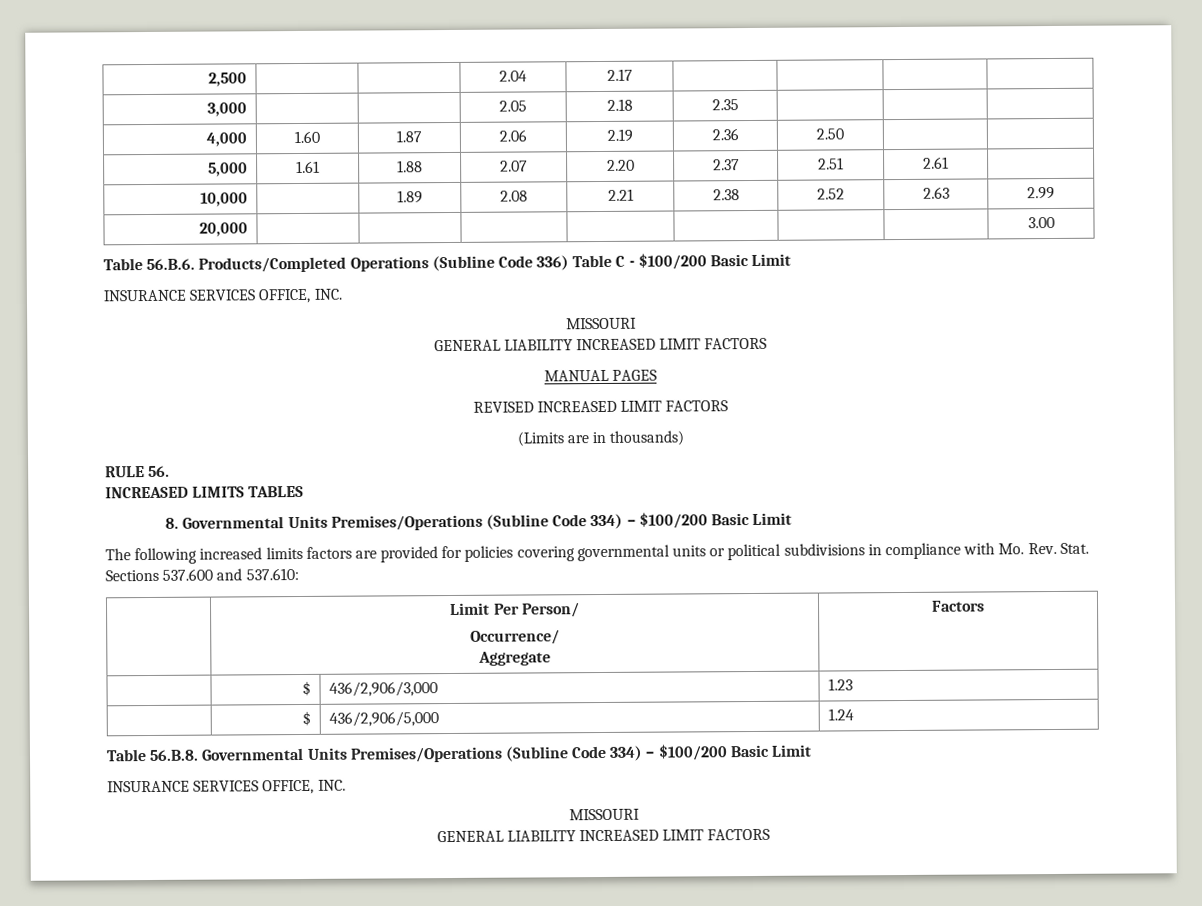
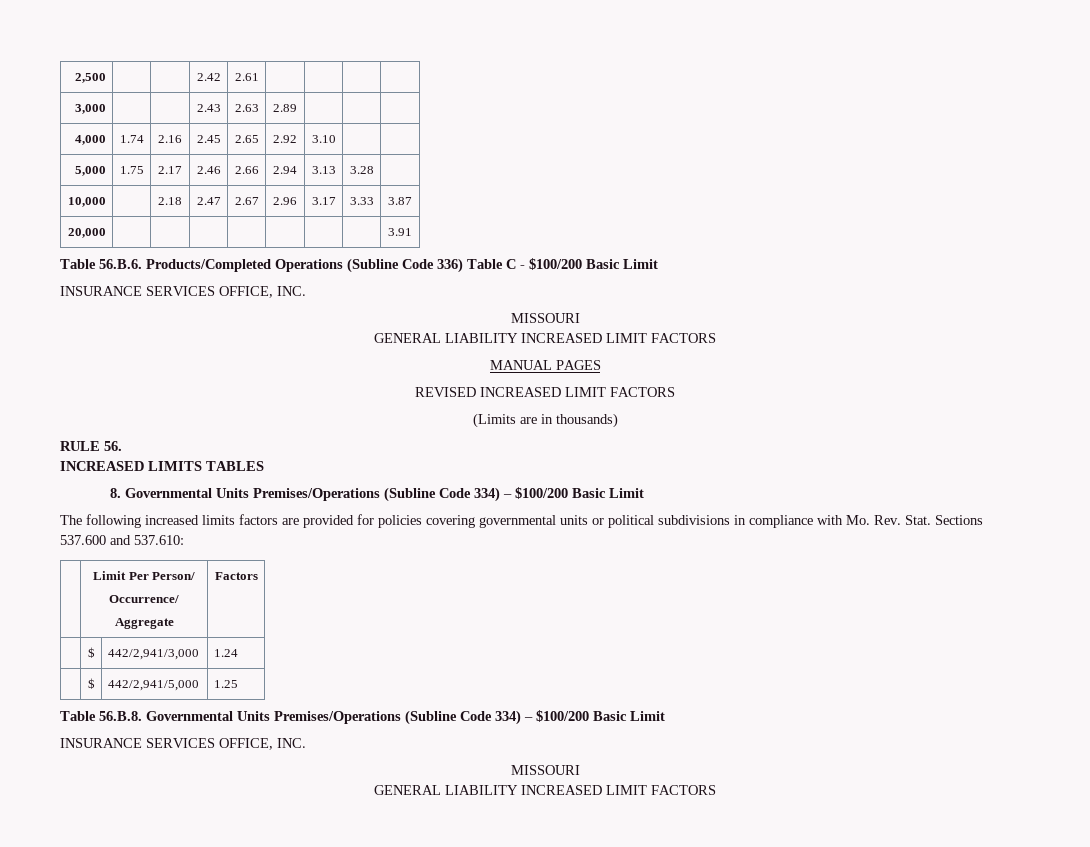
[499,70,527,82] [606,68,633,81] 2.04 | 2.17 -> [196,73,221,81] [234,73,259,81] 2.42 | 2.61
[499,100,527,112] [606,98,633,111] [711,99,739,111] [206,132,248,147] [294,130,320,144] [396,130,422,143] [499,129,527,142] [606,128,633,142] [711,128,739,141] [816,128,844,140] [208,162,249,177] [296,160,320,174] [397,160,423,173] [500,160,528,172] [606,159,635,171] [712,159,740,171] [818,157,844,170] [923,156,949,169] [200,192,249,207] [397,190,423,204] [500,190,528,202] [607,188,634,201] [712,189,740,201] [817,188,845,200] [922,186,950,199] [1027,186,1055,200] 2.05 | 2.18 | 2.35 | | | // 4,000 | 1.60 | 1.87 | 2.06 | 2.19 | 2.36 | 2.50 | | // 5,000 | 1.61 | 1.88 | 2.07 | 2.20 | 2.37 | 2.51 | 2.61 | // 10,000 | | 1.89 | 2.08 | 2.21 | 2.38 | 2.52 | 2.63 | 2.99 -> [196,104,221,112] [234,104,259,112] [273,104,297,112] [75,135,107,145] [119,135,144,143] [158,135,182,143] [196,135,221,143] [234,135,259,143] [273,135,297,143] [311,135,336,143] [75,166,107,176] [119,166,144,174] [158,166,182,174] [196,166,221,174] [234,166,259,174] [273,166,297,174] [311,166,336,174] [349,166,374,174] [68,197,107,207] [158,197,182,205] [196,197,221,205] [234,197,259,205] [273,197,297,205] [311,197,336,205] [349,197,374,205] [388,197,412,205] 2.43 | 2.63 | 2.89 | | | // 4,000 | 1.74 | 2.16 | 2.45 | 2.65 | 2.92 | 3.10 | | // 5,000 | 1.75 | 2.17 | 2.46 | 2.66 | 2.94 | 3.13 | 3.28 | // 10,000 | | 2.18 | 2.47 | 2.67 | 2.96 | 3.17 | 3.33 | 3.87
[1027,216,1055,229] 3.00 -> [388,228,412,236] 3.91
[328,681,438,697] [827,678,853,691] [302,710,312,726] [328,711,439,727] [827,708,854,721] 436/2,906/3,000 | 1.23 // | $ | 436/2,906/5,000 | 1.24 -> [107,649,199,660] [213,649,238,657] [88,678,96,689] [107,680,199,691] [213,680,238,688] 442/2,941/3,000 | 1.24 // | $ | 442/2,941/5,000 | 1.25

